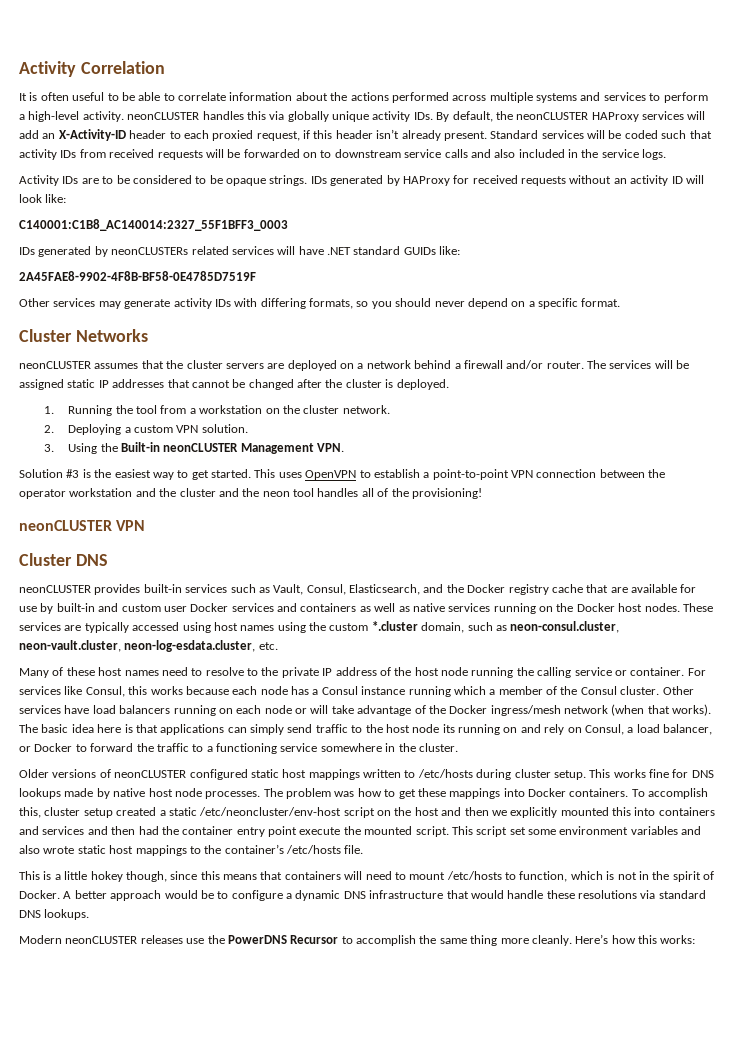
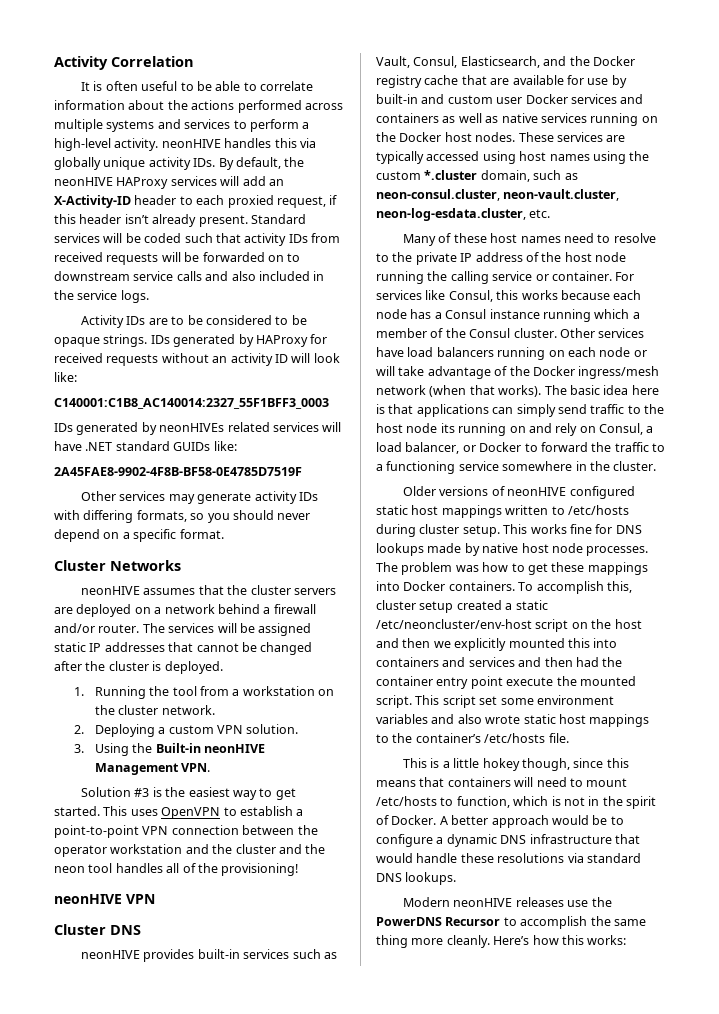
[127,112,200,120] neonCLUSTER -> [161,139,221,148] neonHIVE
[516,112,589,120] neonCLUSTER -> [54,177,113,186] neonHIVE
[111,247,189,255] neonCLUSTERs -> [159,423,225,432] neonHIVEs
[19,361,91,369] neonCLUSTER -> [81,586,141,595] neonHIVE
[163,443,239,452] neonCLUSTER -> [204,744,266,753] neonHIVE
[19,520,112,531] neonCLUSTER -> [54,894,122,904] neonHIVE
[19,585,91,593] neonCLUSTER -> [81,950,141,959] neonHIVE
[114,770,187,778] neonCLUSTER -> [507,487,567,496] neonHIVE
[65,936,138,944] neonCLUSTER -> [453,898,513,907] neonHIVE

